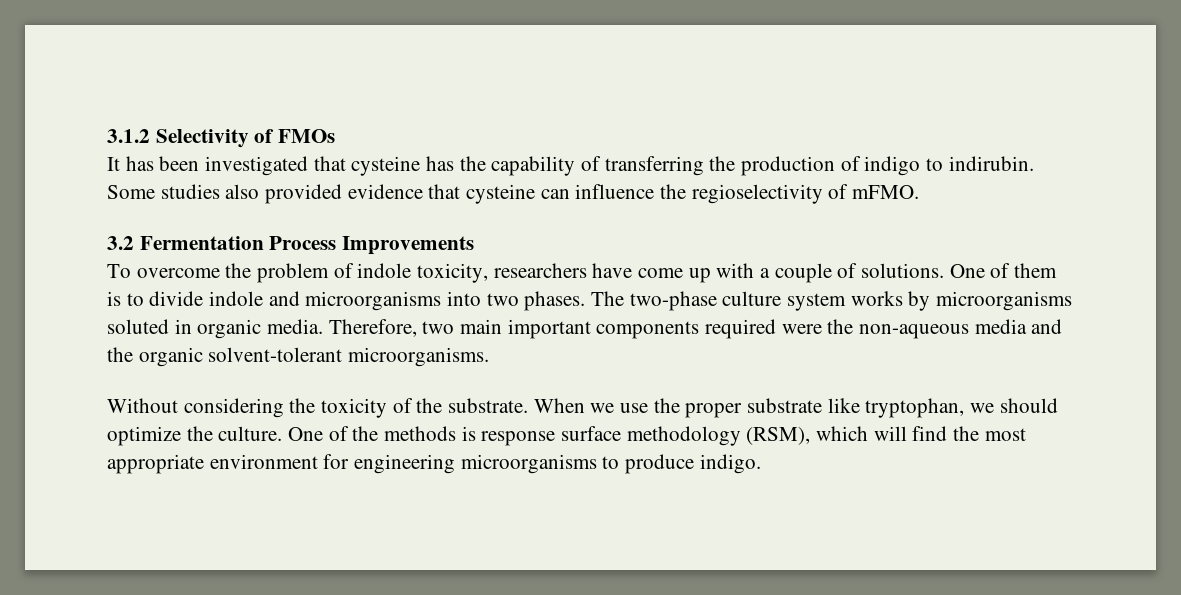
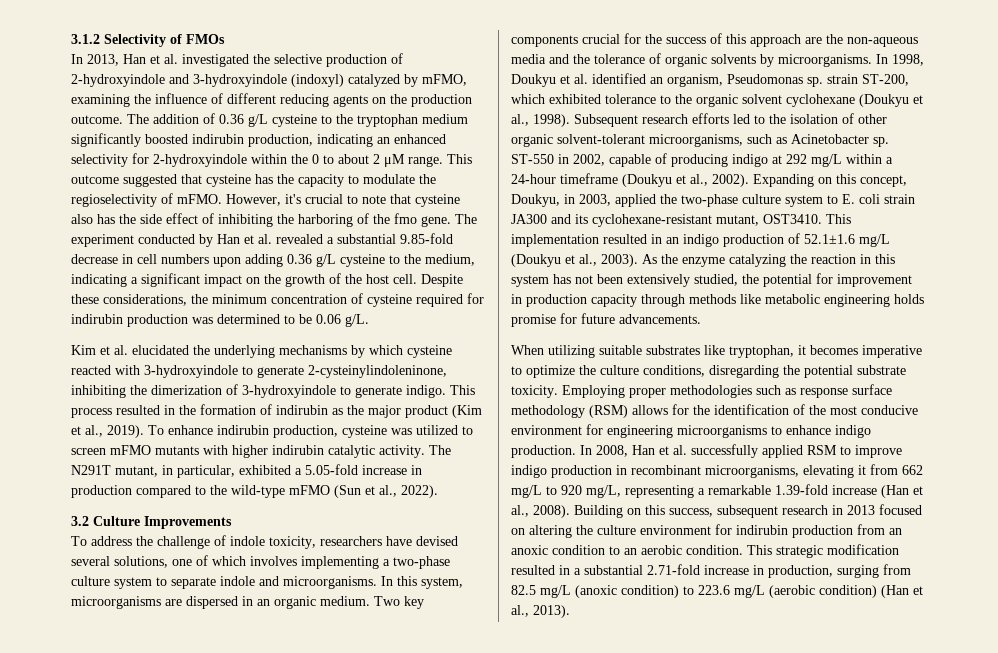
[107,156,1034,176] [107,184,920,204] It has been investigated that cysteine has the capability of transferring the production of indigo to indirubin. Some studies also provided evidence that cysteine can influence the regioselectivity of mFMO. -> [71,53,403,67] [71,74,467,87] [71,93,472,107] [71,113,468,127] [71,133,446,147] [71,153,472,167] [71,174,436,187] [71,193,460,207] [71,213,477,227] [71,233,453,247] [71,254,475,267] [71,273,463,287] [71,293,484,307] [71,314,369,327] [71,345,452,358] [71,365,447,378] [71,384,475,398] [71,404,482,418] [71,425,473,438] [71,445,451,458] [71,464,422,478] [71,485,438,498] In 2013, Han et al. investigated the selective production of 2-hydroxyindole and 3-hydroxyindole (indoxyl) catalyzed by mFMO, examining the influence of different reducing agents on the production outcome. The addition of 0.36 g/L cysteine to the tryptophan medium significantly boosted indirubin production, indicating an enhanced selectivity for 2-hydroxyindole within the 0 to about 2 μM range. This outcome suggested that cysteine has the capacity to modulate the regioselectivity of mFMO. However, it's crucial to note that cysteine also has the side effect of inhibiting the harboring of the fmo gene. The experiment conducted by Han et al. revealed a substantial 9.85-fold decrease in cell numbers upon adding 0.36 g/L cysteine to the medium, indicating a significant impact on the growth of the host cell. Despite these considerations, the minimum concentration of cysteine required for indirubin production was determined to be 0.06 g/L. // Kim et al. elucidated the underlying mechanisms by which cysteine reacted with 3-hydroxyindole to generate 2-cysteinylindoleninone, inhibiting the dimerization of 3-hydroxyindole to generate indigo. This process resulted in the formation of indirubin as the major product (Kim et al., 2019). To enhance indirubin production, cysteine was utilized to screen mFMO mutants with higher indirubin catalytic activity. The N291T mutant, in particular, exhibited a 5.05-fold increase in production compared to the wild-type mFMO (Sun et al., 2022).
[139,236,337,250] Fermentation Process -> [93,516,140,526] Culture
[136,263,330,283] overcome the problem -> [91,536,210,549] address the challenge
[638,263,1058,283] [107,291,1073,311] [107,319,822,339] come up with a couple of solutions. One of them is to divide indole and microorganisms into two phases. The two-phase culture system works by microorganisms soluted in organic media. Therefore, two main important components required were -> [416,536,458,546] [71,555,450,569] [71,576,463,589] [71,596,424,609] [511,33,822,47] devised several solutions, one of which involves implementing a two-phase culture system to separate indole and microorganisms. In this system, microorganisms are dispersed in an organic medium. Two key components crucial for the success of this approach are
[138,347,490,367] [107,398,1058,418] [107,426,948,446] organic solvent-tolerant microorganisms. // Without considering the toxicity of the substrate. When we use the proper substrate like tryptophan, we should optimize the culture. One of the methods is response surface methodology (RSM), which will find -> [594,53,924,67] [511,73,909,87] [511,94,923,107] [511,113,887,127] [511,134,889,147] [511,153,893,167] [511,173,907,187] [511,194,915,207] [511,214,851,227] [511,233,890,247] [511,254,895,267] [511,273,912,287] [511,294,924,307] [511,313,701,327] [511,345,922,358] [511,365,906,378] [511,384,892,398] [511,404,805,418] tolerance of organic solvents by microorganisms. In 1998, Doukyu et al. identified an organism, Pseudomonas sp. strain ST-200, which exhibited tolerance to the organic solvent cyclohexane (Doukyu et al., 1998). Subsequent research efforts led to the isolation of other organic solvent-tolerant microorganisms, such as Acinetobacter sp. ST-550 in 2002, capable of producing indigo at 292 mg/L within a 24-hour timeframe (Doukyu et al., 2002). Expanding on this concept, Doukyu, in 2003, applied the two-phase culture system to E. coli strain JA300 and its cyclohexane-resistant mutant, OST3410. This implementation resulted in an indigo production of 52.1±1.6 mg/L (Doukyu et al., 2003). As the enzyme catalyzing the reaction in this system has not been extensively studied, the potential for improvement in production capacity through methods like metabolic engineering holds promise for future advancements. // When utilizing suitable substrates like tryptophan, it becomes imperative to optimize the culture conditions, disregarding the potential substrate toxicity. Employing proper methodologies such as response surface methodology (RSM) allows for the identification of
[107,454,204,474] appropriate -> [861,405,918,415] conducive
[625,454,761,474] produce indigo. -> [786,425,871,438] [511,444,902,458] [511,464,923,478] [511,484,923,498] [511,504,922,518] [511,524,902,538] [511,544,899,558] [511,564,911,578] [511,585,923,598] [511,605,570,618] enhance indigo production. In 2008, Han et al. successfully applied RSM to improve indigo production in recombinant microorganisms, elevating it from 662 mg/L to 920 mg/L, representing a remarkable 1.39-fold increase (Han et al., 2008). Building on this success, subsequent research in 2013 focused on altering the culture environment for indirubin production from an anoxic condition to an aerobic condition. This strategic modification resulted in a substantial 2.71-fold increase in production, surging from 82.5 mg/L (anoxic condition) to 223.6 mg/L (aerobic condition) (Han et al., 2013).

